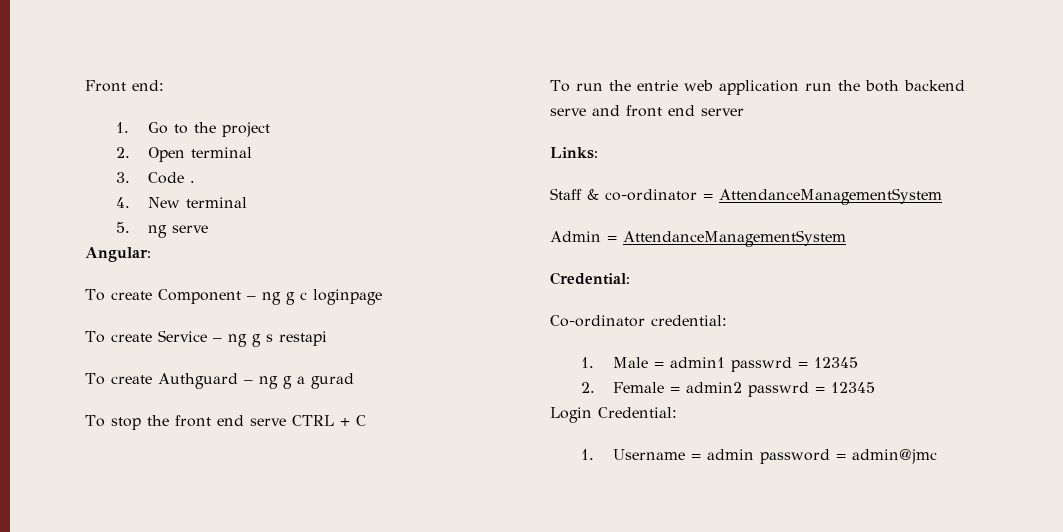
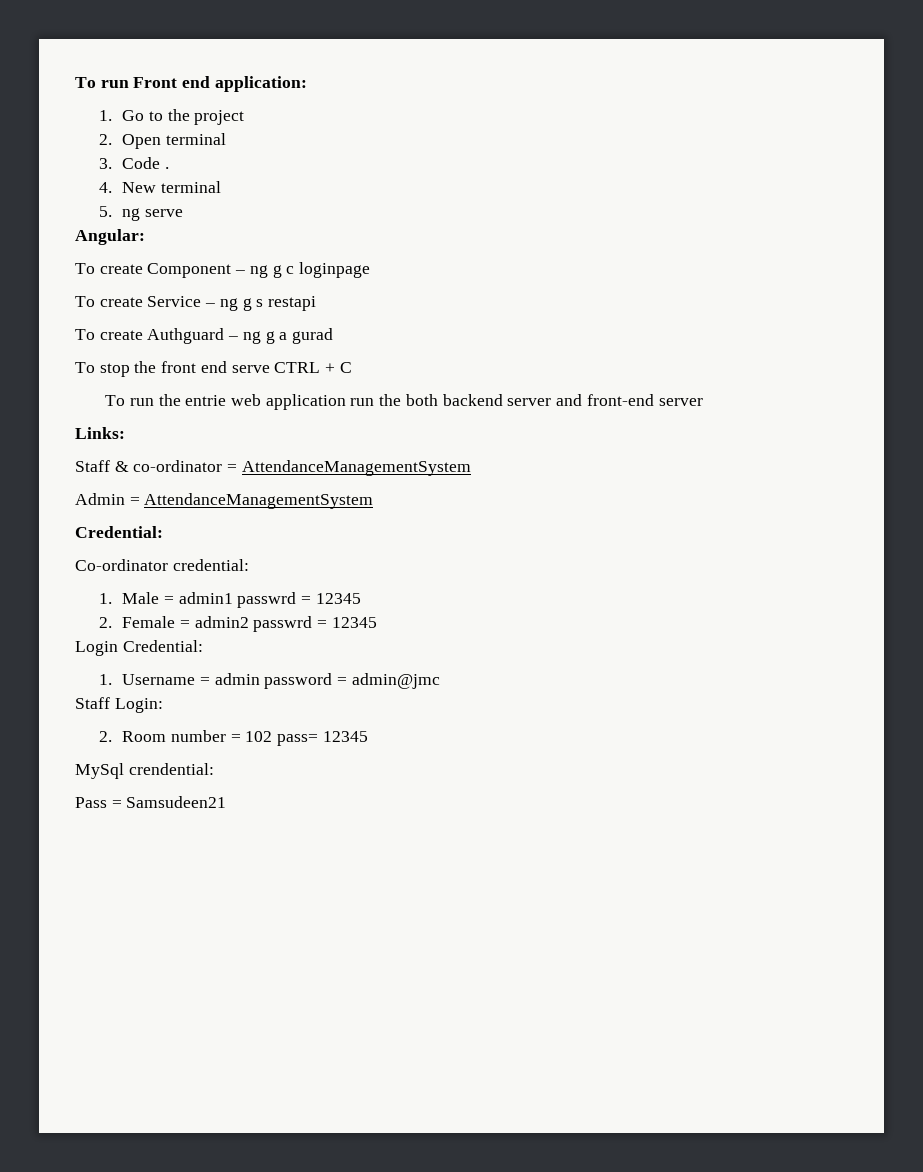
[85,80,164,92] Front end: -> [75,76,307,92] To run Front end application:
[550,105,695,117] serve and front end -> [507,394,654,406] server and front-end
(937, 456) none -> [75,697,163,713] [98,730,368,746] [75,763,214,779] [75,796,227,808] // Staff Login: // 2. Room number = 102 pass= 12345 // MySql crendential: // Pass = Samsudeen21

